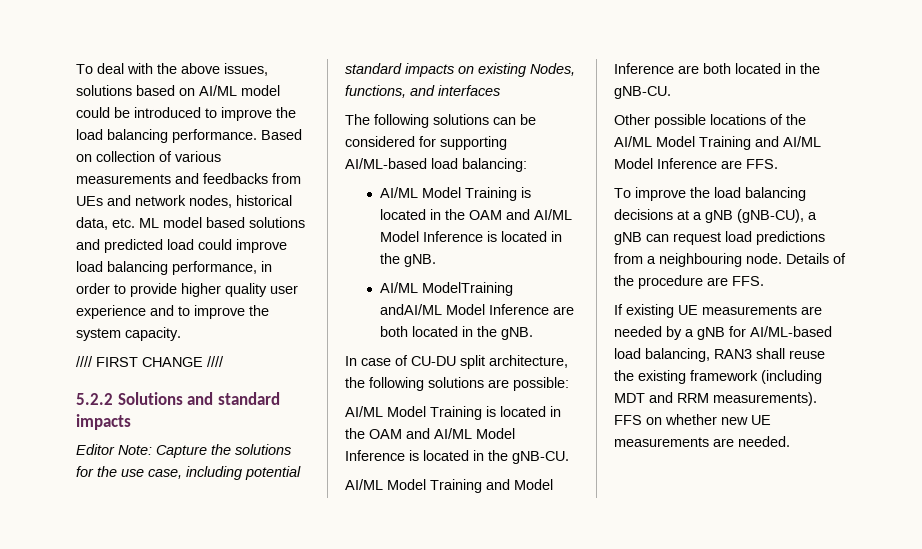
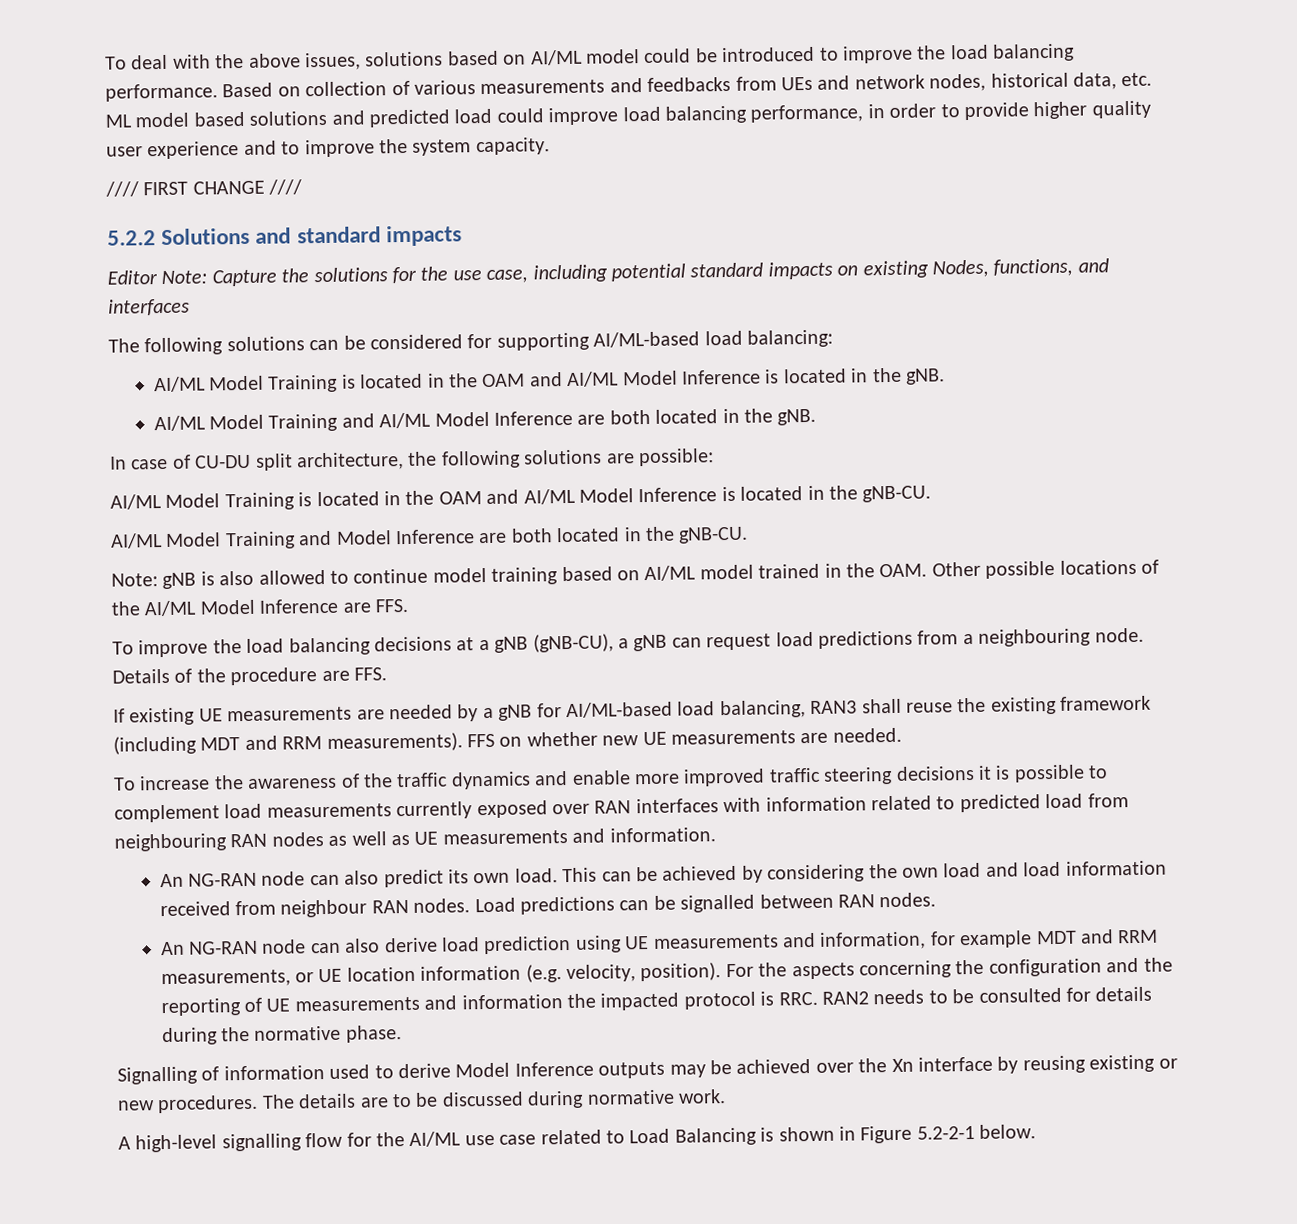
[421,282,513,296] [379,304,442,315] ModelTraining andAI/ML -> [209,412,432,432] Model Training and AI/ML
(671, 92) none -> [111,563,928,590] Note: gNB is also allowed to continue model training based on AI/ML model trained in the OAM.
[699,136,821,150] [614,158,653,169] Training and AI/ML Model -> (255, 607) none
(790, 441) none -> [114,764,1109,791] [114,793,1129,823] [114,827,716,852] [159,860,1167,888] [159,892,937,918] [160,929,1159,956] [160,957,1173,988] [160,986,1153,1017] [161,1025,402,1046] [117,1054,1178,1085] [118,1089,726,1114] [118,1124,1037,1153] // To increase the awareness of the traffic dynamics and enable more improved traffic steering decisions it is possible to complement load measurements currently exposed over RAN interfaces with information related to predicted load from neighbouring RAN nodes as well as UE measurements and information. // An NG-RAN node can also predict its own load. This can be achieved by considering the own load and load information received from neighbour RAN nodes. Load predictions can be signalled between RAN nodes. // An NG-RAN node can also derive load prediction using UE measurements and information, for example MDT and RRM measurements, or UE location information (e.g. velocity, position). For the aspects concerning the configuration and the reporting of UE measurements and information the impacted protocol is RRC. RAN2 needs to be consulted for details during the normative phase. // Signalling of information used to derive Model Inference outputs may be achieved over the Xn interface by reusing existing or new procedures. The details are to be discussed during normative work. // A high-level signalling flow for the AI/ML use case related to Load Balancing is shown in Figure 5.2-2-1 below.

